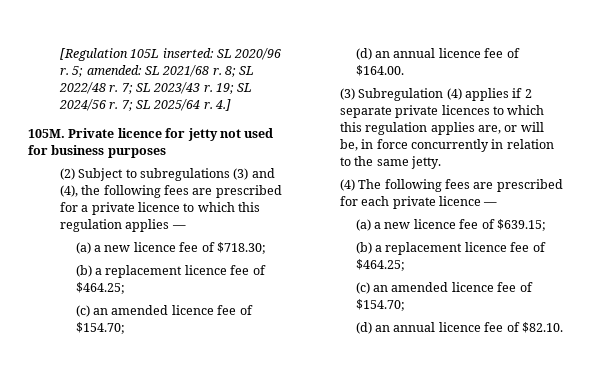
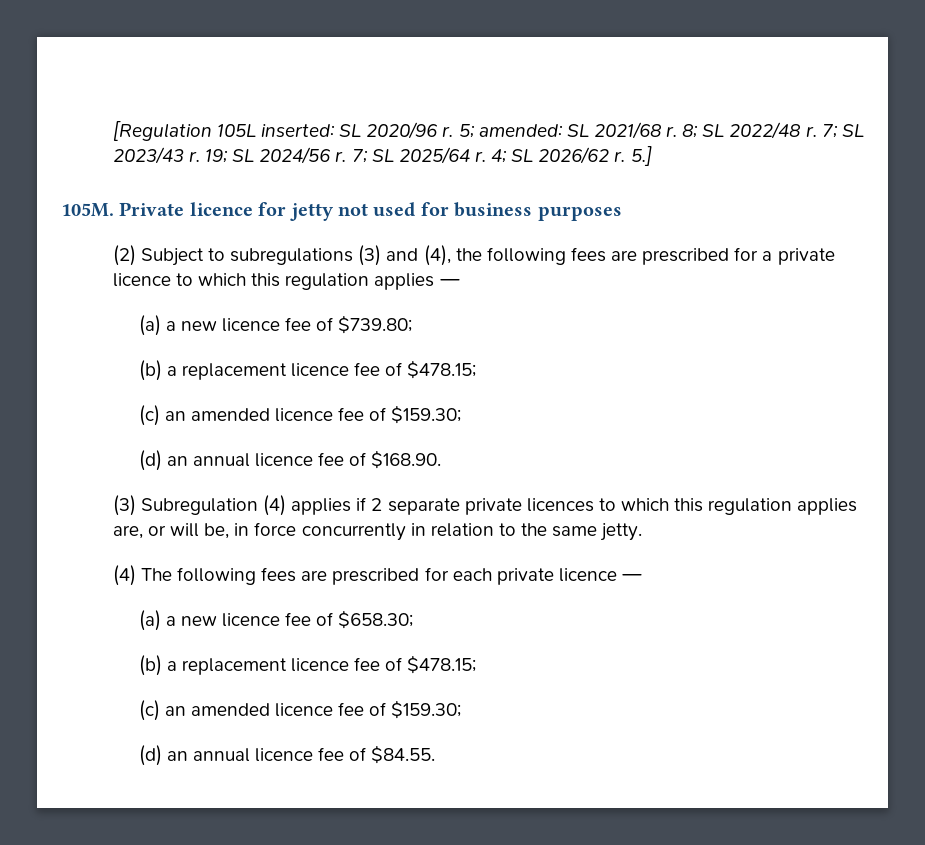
[215,99,232,111] 4.] -> [491,146,652,166] 4; SL 2026/62 r. 5.]
[216,242,266,254] [75,265,266,278] [75,282,125,294] [75,305,253,317] [75,322,125,334] [355,48,520,60] [355,65,404,76] $718.30; // (b) a replacement licence fee of $464.25; // (c) an amended licence fee of $154.70; // (d) an annual licence fee of $164.00. -> [338,315,413,334] [138,360,477,381] [138,405,462,426] [138,450,442,471] $739.80; // (b) a replacement licence fee of $478.15; // (c) an amended licence fee of $159.30; // (d) an annual licence fee of $168.90.
[496,219,546,231] [355,242,546,255] [355,259,405,271] [355,282,533,294] [355,299,405,311] [355,322,563,334] $639.15; // (b) a replacement licence fee of $464.25; // (c) an amended licence fee of $154.70; // (d) an annual licence fee of $82.10. -> [338,610,414,629] [138,655,477,676] [138,700,462,721] [138,745,436,766] $658.30; // (b) a replacement licence fee of $478.15; // (c) an amended licence fee of $159.30; // (d) an annual licence fee of $84.55.

